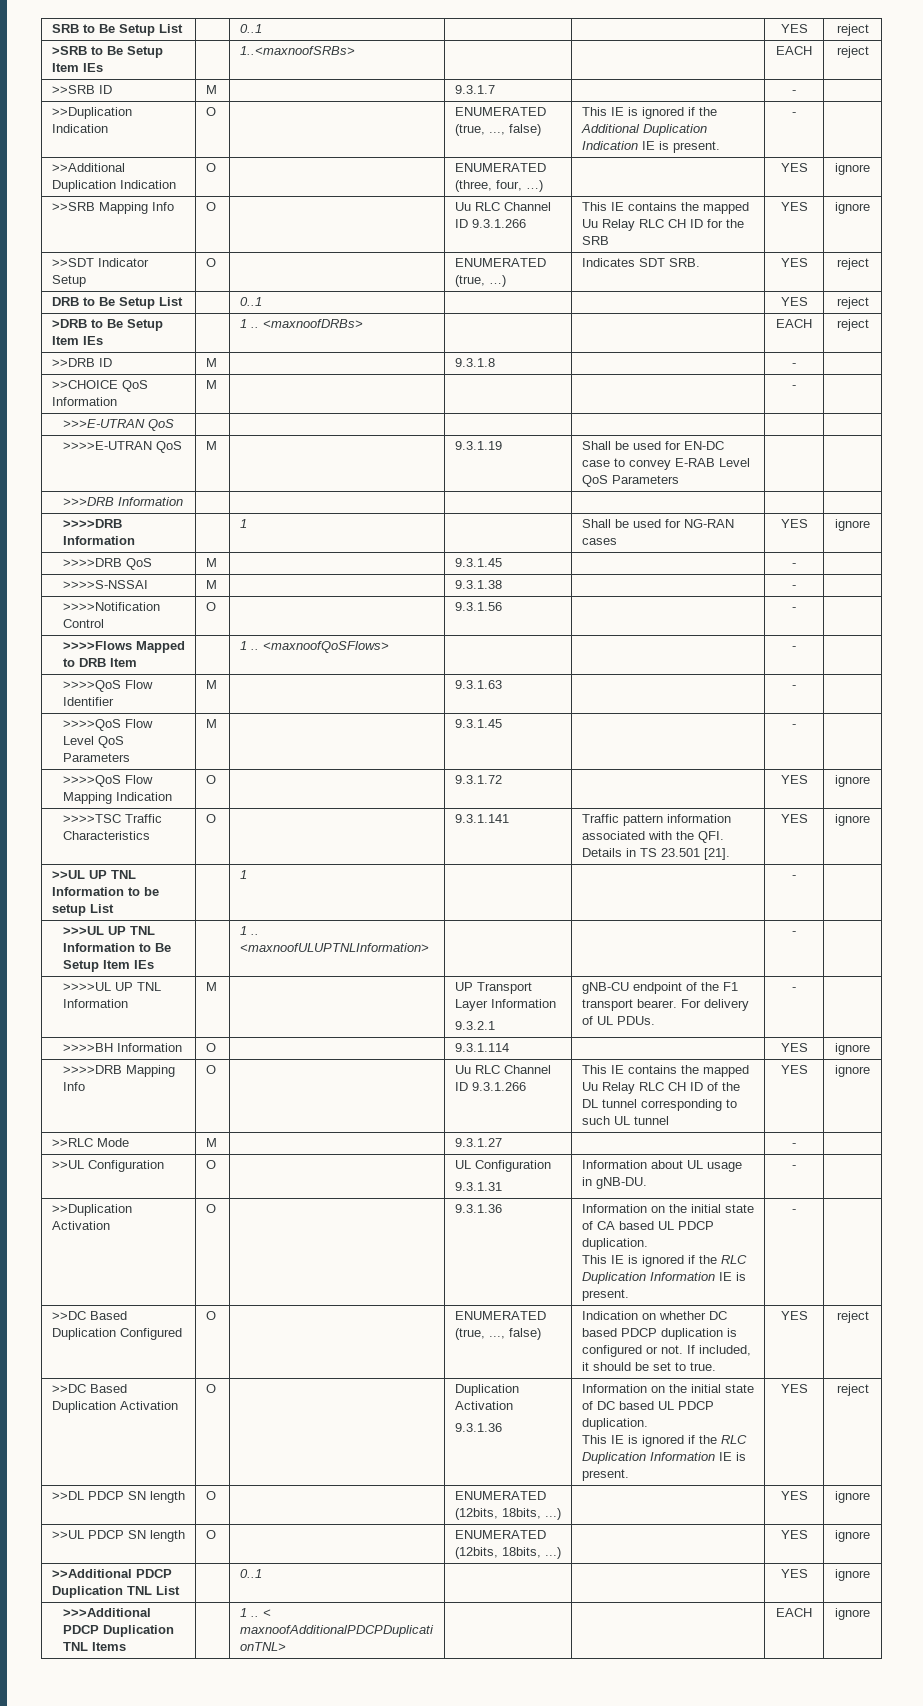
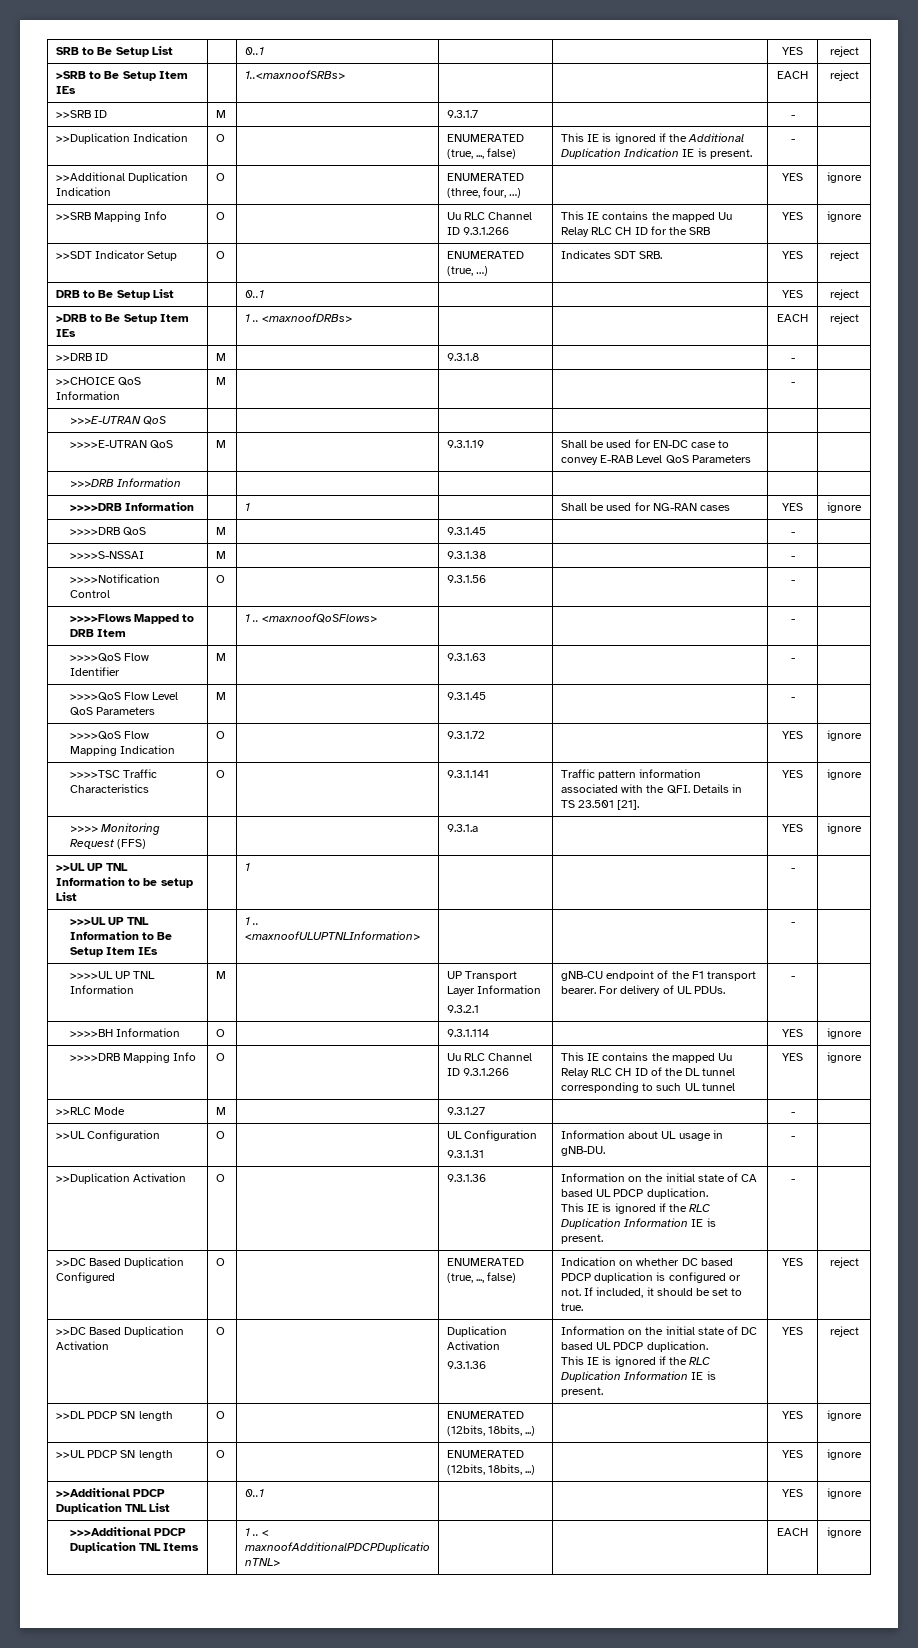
(870, 820) none -> [69,823,161,835] [69,839,147,849] [446,824,478,832] [782,824,803,832] [827,823,862,834] // >>>> Monitoring Request (FFS) | | | 9.3.1.a | | YES | ignore

